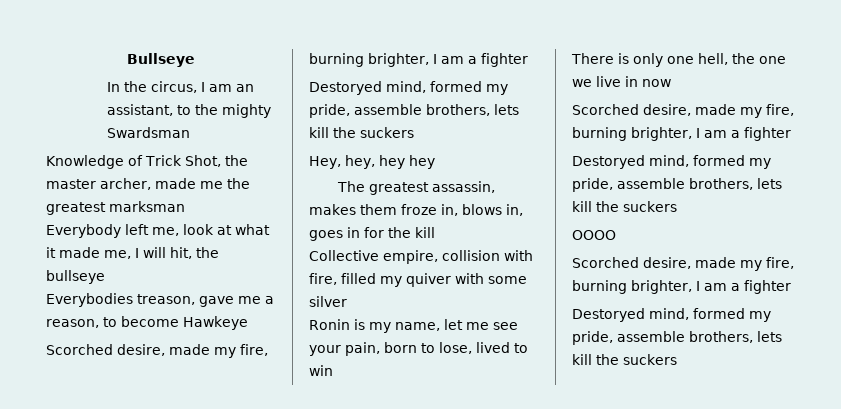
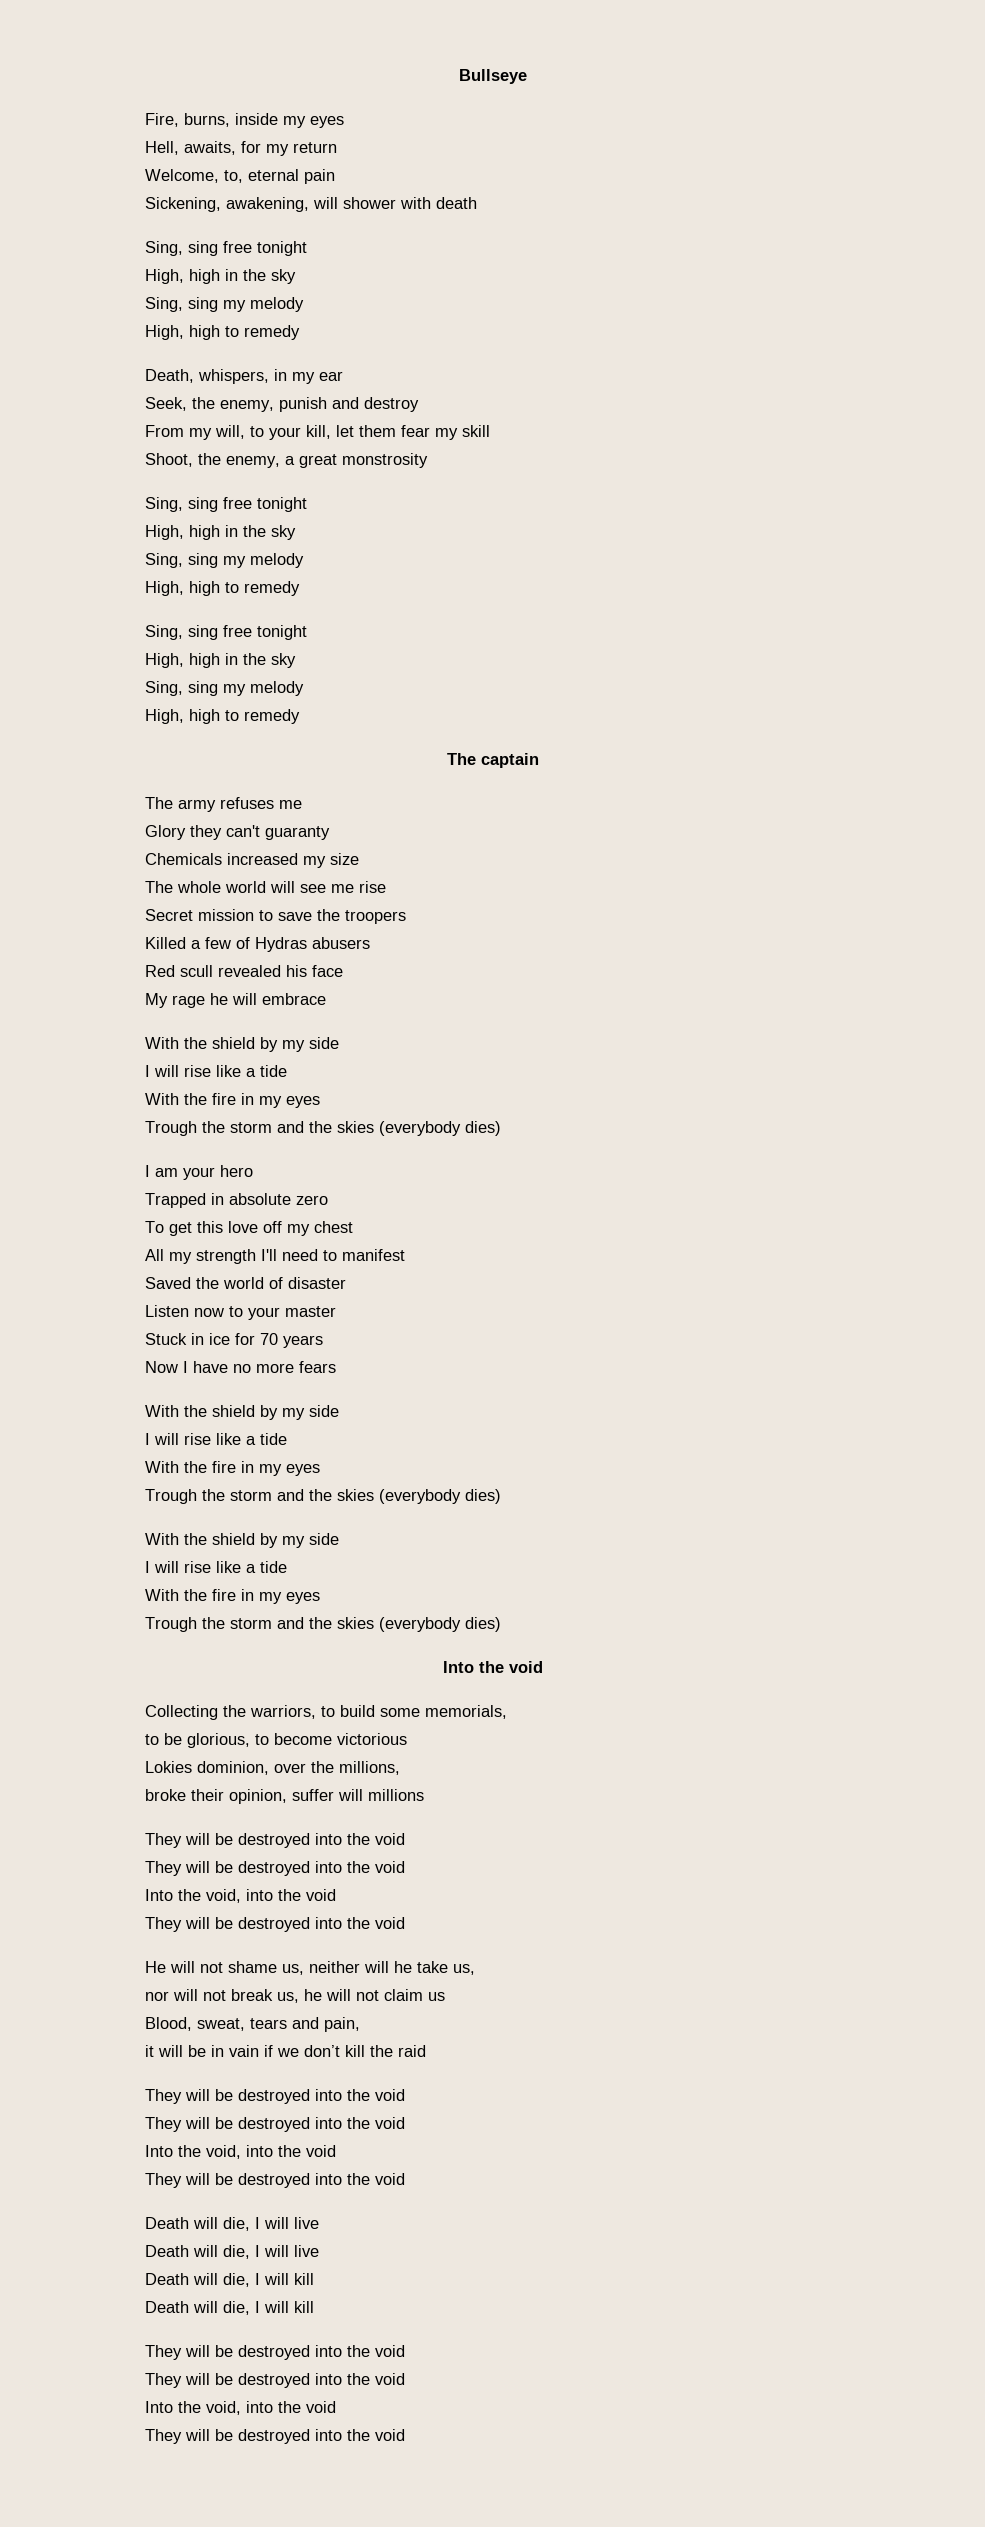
[106,81,254,93] [106,104,271,118] [106,127,190,138] [46,155,248,169] [46,178,250,190] [46,201,185,215] [46,224,270,238] [46,247,219,259] [46,270,105,284] [46,293,274,307] [46,316,248,330] [46,344,268,358] [309,53,528,67] [309,81,508,95] [309,104,519,118] [309,127,414,138] [309,155,435,169] [337,181,496,195] [309,204,523,216] [309,227,435,241] [309,250,533,264] [309,273,527,287] [309,296,347,307] [309,319,518,333] [309,342,528,356] [309,365,333,376] [571,53,786,67] [572,76,671,87] [572,104,794,118] [572,127,791,141] [572,155,771,169] [572,178,782,192] [572,201,677,212] [572,230,616,240] [572,257,794,271] [572,280,791,294] [572,308,771,322] [572,331,782,345] [572,354,677,365] In the circus, I am an assistant, to the mighty Swardsman // Knowledge of Trick Shot, the master archer, made me the greatest marksman // Everybody left me, look at what it made me, I will hit, the bullseye // Everybodies treason, gave me a reason, to become Hawkeye // Scorched desire, made my fire, burning brighter, I am a fighter // Destoryed mind, formed my pride, assemble brothers, lets kill the suckers // Hey, hey, hey hey // The greatest assassin, makes them froze in, blows in, goes in for the kill // Collective empire, collision with fire, filled my quiver with some silver // Ronin is my name, let me see your pain, born to lose, lived to win // There is only one hell, the one we live in now // Scorched desire, made my fire, burning brighter, I am a fighter // Destoryed mind, formed my pride, assemble brothers, lets kill the suckers // OOOO // Scorched desire, made my fire, burning brighter, I am a fighter // Destoryed mind, formed my pride, assemble brothers, lets kill the suckers -> [144,113,344,128] [144,141,337,156] [144,169,335,184] [144,197,477,212] [144,241,307,256] [144,269,296,284] [144,297,304,312] [144,325,300,340] [144,369,343,384] [144,397,419,412] [144,425,490,440] [144,453,428,468] [144,497,307,512] [144,525,296,540] [144,553,304,568] [144,581,300,596] [144,625,307,640] [144,653,296,668] [144,681,304,696] [144,709,300,724] [446,753,539,768] [144,797,302,812] [144,825,330,840] [144,853,359,868] [144,881,386,893] [144,909,406,924] [144,937,370,952] [144,965,343,977] [144,993,326,1008] [144,1037,339,1052] [144,1065,287,1077] [144,1093,320,1108] [144,1121,501,1136] [144,1165,253,1180] [144,1193,328,1208] [144,1221,353,1236] [144,1249,405,1264] [144,1277,346,1289] [144,1305,336,1320] [144,1333,323,1348] [144,1361,336,1373] [144,1405,339,1420] [144,1433,287,1445] [144,1461,320,1476] [144,1489,501,1504] [144,1533,339,1548] [144,1561,287,1573] [144,1589,320,1604] [144,1617,501,1632] [442,1661,543,1673] [144,1705,507,1720] [144,1733,407,1748] [144,1761,400,1775] [144,1789,424,1804] [144,1833,405,1848] [144,1861,405,1876] [144,1889,336,1903] [144,1917,405,1932] [144,1961,475,1975] [144,1989,445,2003] [144,2017,360,2032] [144,2045,426,2057] [144,2089,405,2104] [144,2117,405,2132] [144,2145,336,2159] [144,2173,405,2188] [144,2217,319,2231] [144,2245,319,2259] [144,2273,314,2287] [144,2301,314,2315] [144,2345,405,2360] [144,2373,405,2388] [144,2401,336,2415] [144,2429,405,2444] Fire, burns, inside my eyes // Hell, awaits, for my return // Welcome, to, eternal pain // Sickening, awakening, will shower with death // Sing, sing free tonight // High, high in the sky // Sing, sing my melody // High, high to remedy // Death, whispers, in my ear // Seek, the enemy, punish and destroy // From my will, to your kill, let them fear my skill // Shoot, the enemy, a great monstrosity // Sing, sing free tonight // High, high in the sky // Sing, sing my melody // High, high to remedy // Sing, sing free tonight // High, high in the sky // Sing, sing my melody // High, high to remedy // The captain // The army refuses me // Glory they can't guaranty // Chemicals increased my size // The whole world will see me rise // Secret mission to save the troopers // Killed a few of Hydras abusers // Red scull revealed his face // My rage he will embrace // With the shield by my side // I will rise like a tide // With the fire in my eyes // Trough the storm and the skies (everybody dies) // I am your hero // Trapped in absolute zero // To get this love off my chest // All my strength I'll need to manifest // Saved the world of disaster // Listen now to your master // Stuck in ice for 70 years // Now I have no more fears // With the shield by my side // I will rise like a tide // With the fire in my eyes // Trough the storm and the skies (everybody dies) // With the shield by my side // I will rise like a tide // With the fire in my eyes // Trough the storm and the skies (everybody dies) // Into the void // Collecting the warriors, to build some memorials, // to be glorious, to become victorious // Lokies dominion, over the millions, // broke their opinion, suffer will millions // They will be destroyed into the void // They will be destroyed into the void // Into the void, into the void // They will be destroyed into the void // He will not shame us, neither will he take us, // nor will not break us, he will not claim us // Blood, sweat, tears and pain, // it will be in vain if we don’t kill the raid // They will be destroyed into the void // They will be destroyed into the void // Into the void, into the void // They will be destroyed into the void // Death will die, I will live // Death will die, I will live // Death will die, I will kill // Death will die, I will kill // They will be destroyed into the void // They will be destroyed into the void // Into the void, into the void // They will be destroyed into the void

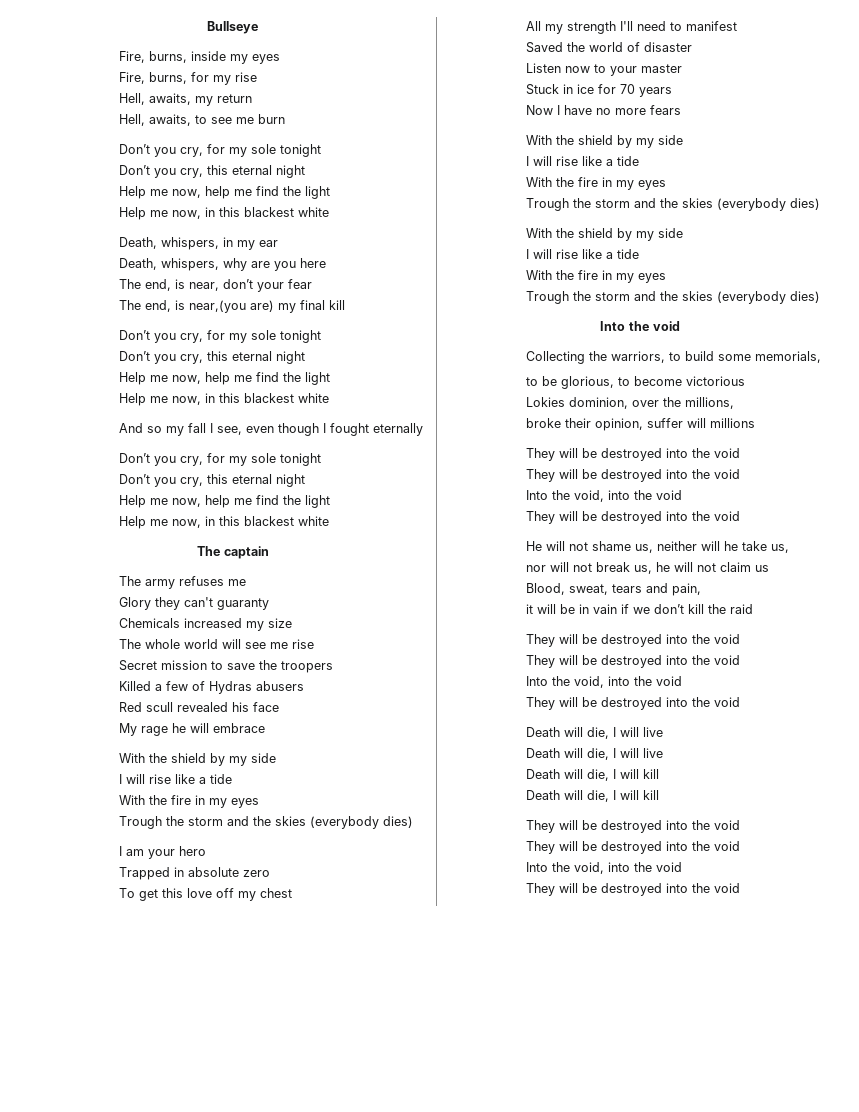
[144,141,261,155] // Hell, awaits, for -> [118,72,257,85] [118,93,191,105] // Fire, burns, for my rise // Hell, awaits,
[144,169,335,184] [144,197,477,212] [144,241,307,256] [144,269,296,284] [144,297,304,312] [144,325,300,340] Welcome, to, eternal pain // Sickening, awakening, will shower with death // Sing, sing free tonight // High, high in the sky // Sing, sing my melody // High, high to remedy -> [118,114,285,126] [118,144,321,157] [118,165,305,178] [118,186,330,199] [118,207,329,220] Hell, awaits, to see me burn // Don’t you cry, for my sole tonight // Don’t you cry, this eternal night // Help me now, help me find the light // Help me now, in this blackest white
[144,397,419,412] [144,425,490,440] [144,453,428,468] [144,497,307,512] [144,525,296,540] [144,553,304,568] [144,581,300,596] [144,625,307,640] [144,653,296,668] [144,681,304,696] [144,709,300,724] Seek, the enemy, punish and destroy // From my will, to your kill, let them fear my skill // Shoot, the enemy, a great monstrosity // Sing, sing free tonight // High, high in the sky // Sing, sing my melody // High, high to remedy // Sing, sing free tonight // High, high in the sky // Sing, sing my melody // High, high to remedy -> [118,258,326,271] [118,279,312,292] [118,300,345,313] [118,330,321,343] [118,351,305,364] [118,372,330,385] [118,393,329,406] [118,423,423,436] [118,453,321,466] [118,474,305,487] [118,495,330,508] [118,516,329,529] Death, whispers, why are you here // The end, is near, don’t your fear // The end, is near,(you are) my final kill // Don’t you cry, for my sole tonight // Don’t you cry, this eternal night // Help me now, help me find the light // Help me now, in this blackest white // And so my fall I see, even though I fought eternally // Don’t you cry, for my sole tonight // Don’t you cry, this eternal night // Help me now, help me find the light // Help me now, in this blackest white

